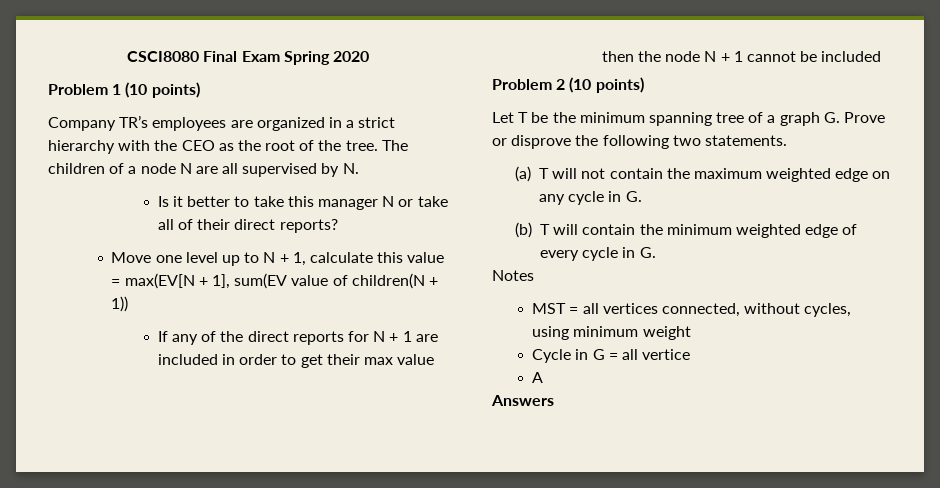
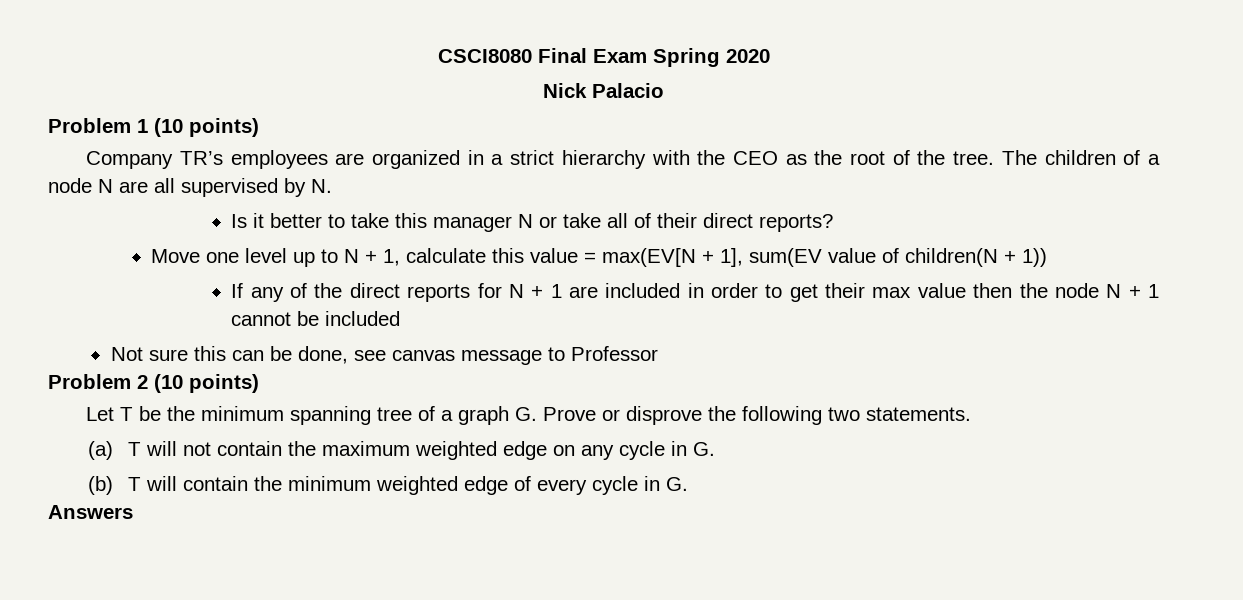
(369, 56) none -> [543,83,664,98] // Nick Palacio
(882, 56) none -> [110,346,658,365] // Not sure this can be done, see canvas message to Professor
[492,270,534,281] [532,303,852,317] [532,326,691,340] [532,349,691,363] [532,372,544,383] // Notes // MST = all vertices connected, without cycles, using minimum weight // Cycle in G = all vertice // A -> (689, 484) none

